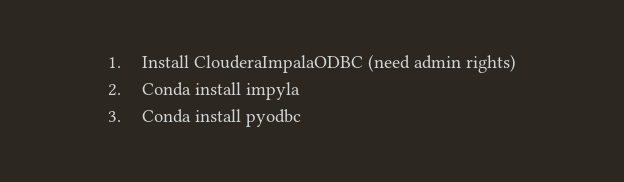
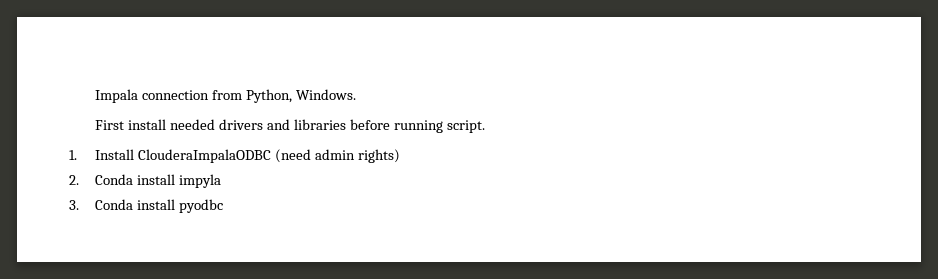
(108, 62) none -> [95,89,356,103] [95,119,485,133] Impala connection from Python, Windows. // First install needed drivers and libraries before running script. //

